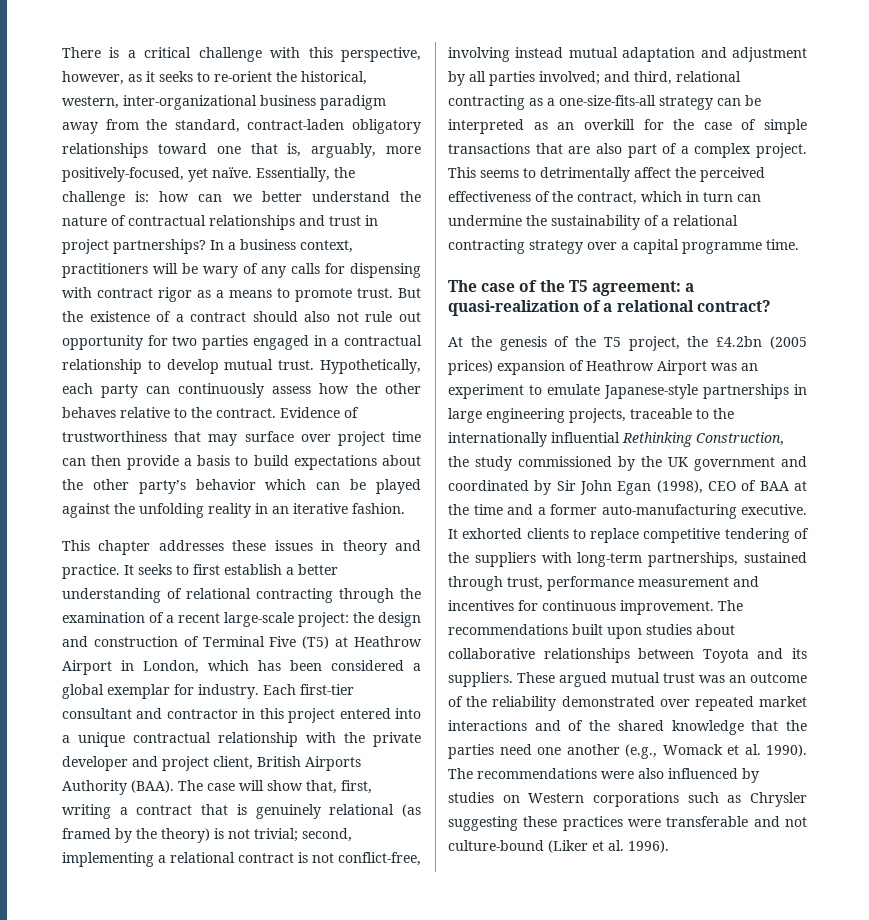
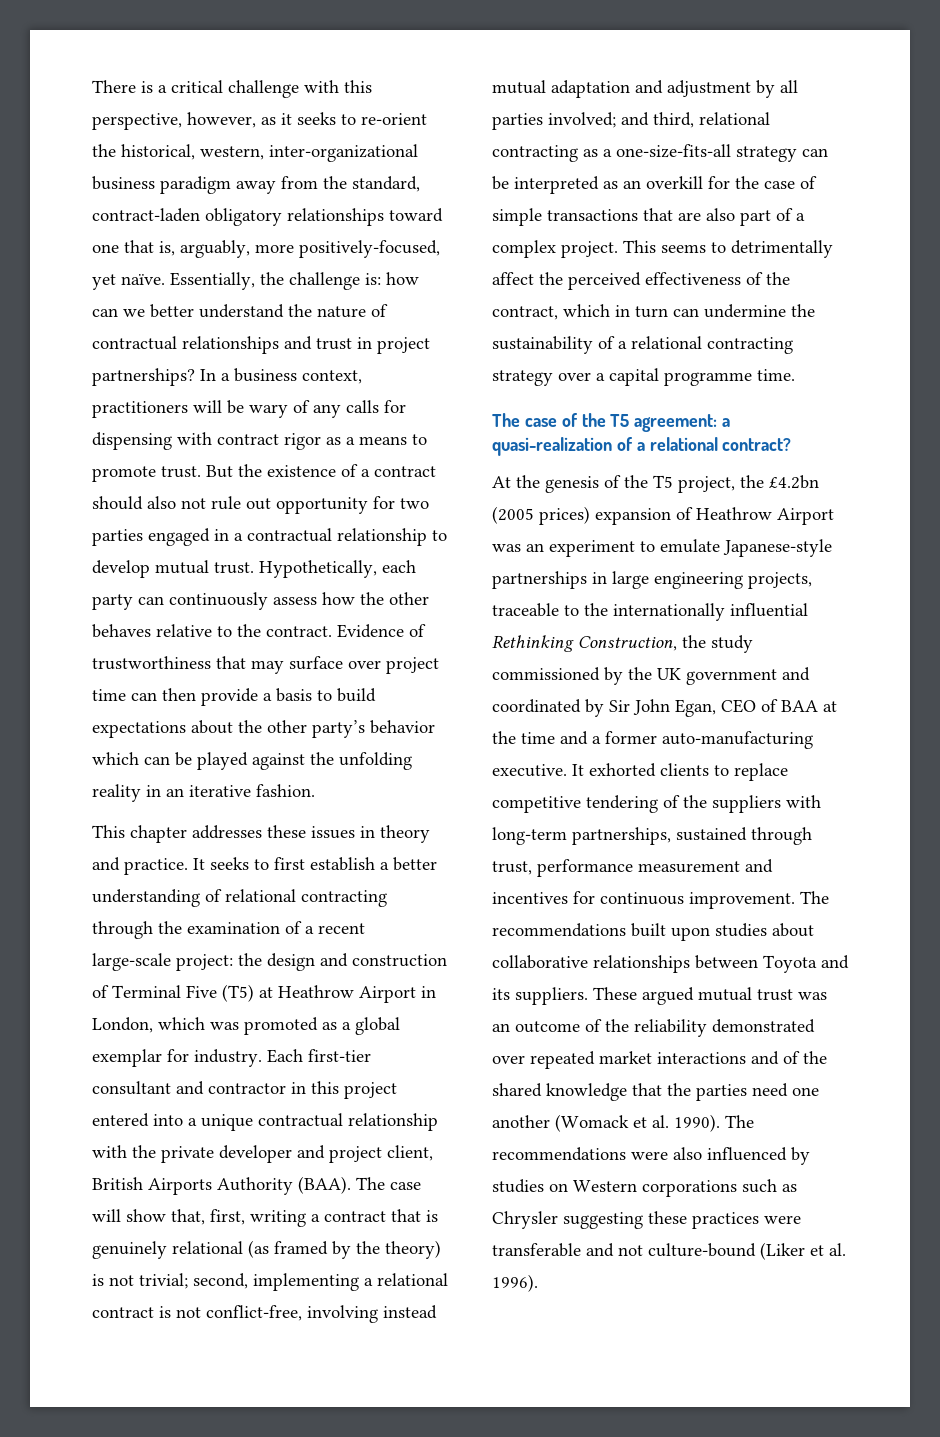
[258,660,404,671] has been considered -> [210,1017,337,1035] was promoted as
[617,480,703,495] Egan (1998), -> [675,699,716,717] Egan,
[625,744,723,759] (e.g., Womack -> [555,1114,629,1132] (Womack

